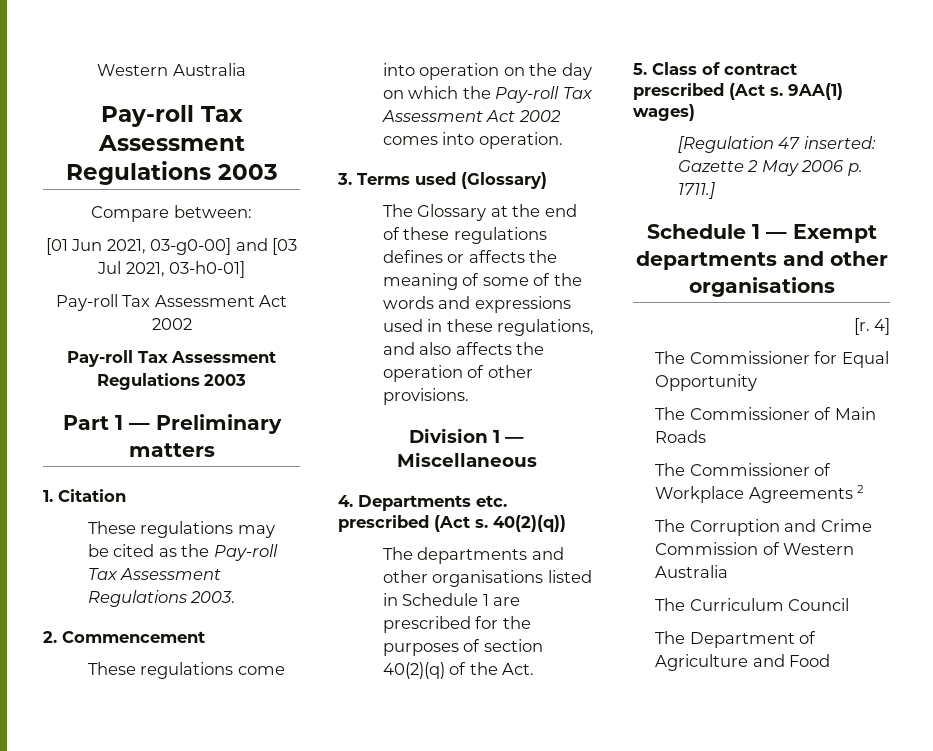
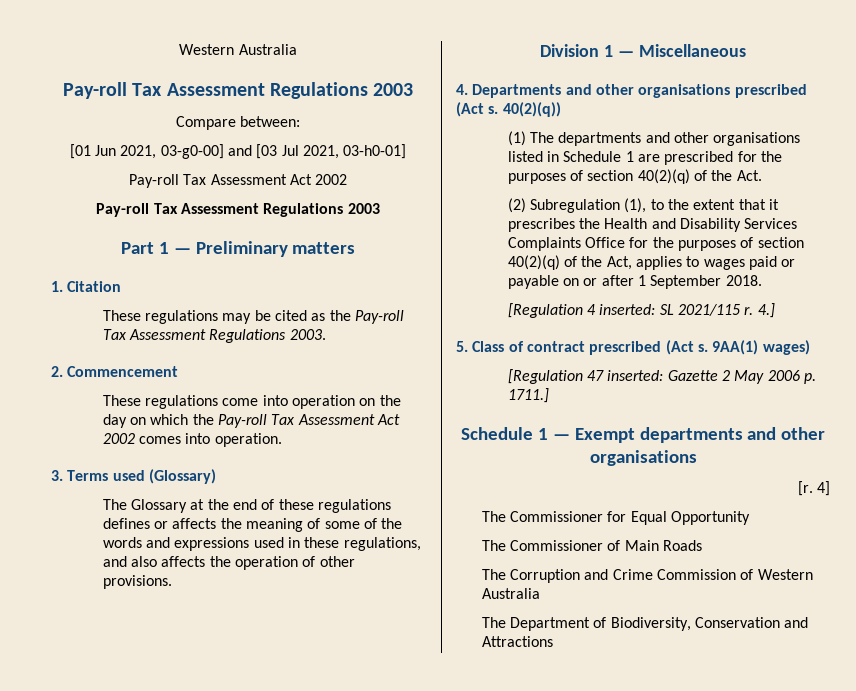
[476,495,507,507] etc. -> [565,84,731,98] and other organisations
(566, 523) none -> [507,131,526,146] (1)
(535, 669) none -> [507,198,779,213] [507,218,798,232] [507,237,804,251] [507,255,796,270] [507,275,762,289] [507,303,775,318] // (2) Subregulation (1), to the extent that it prescribes the Health and Disability Services Complaints Office for the purposes of section 40(2)(q) of the Act, applies to wages paid or payable on or after 1 September 2018. // [Regulation 4 inserted: SL 2021/115 r. 4.]
[655,463,832,476] [655,485,865,503] // The Commissioner of Workplace Agreements 2 -> (703, 545) none
[655,598,850,611] // The Curriculum Council -> (540, 593) none
[655,654,831,671] Agriculture and Food -> [610,617,809,631] [481,636,553,647] Biodiversity, Conservation and Attractions

